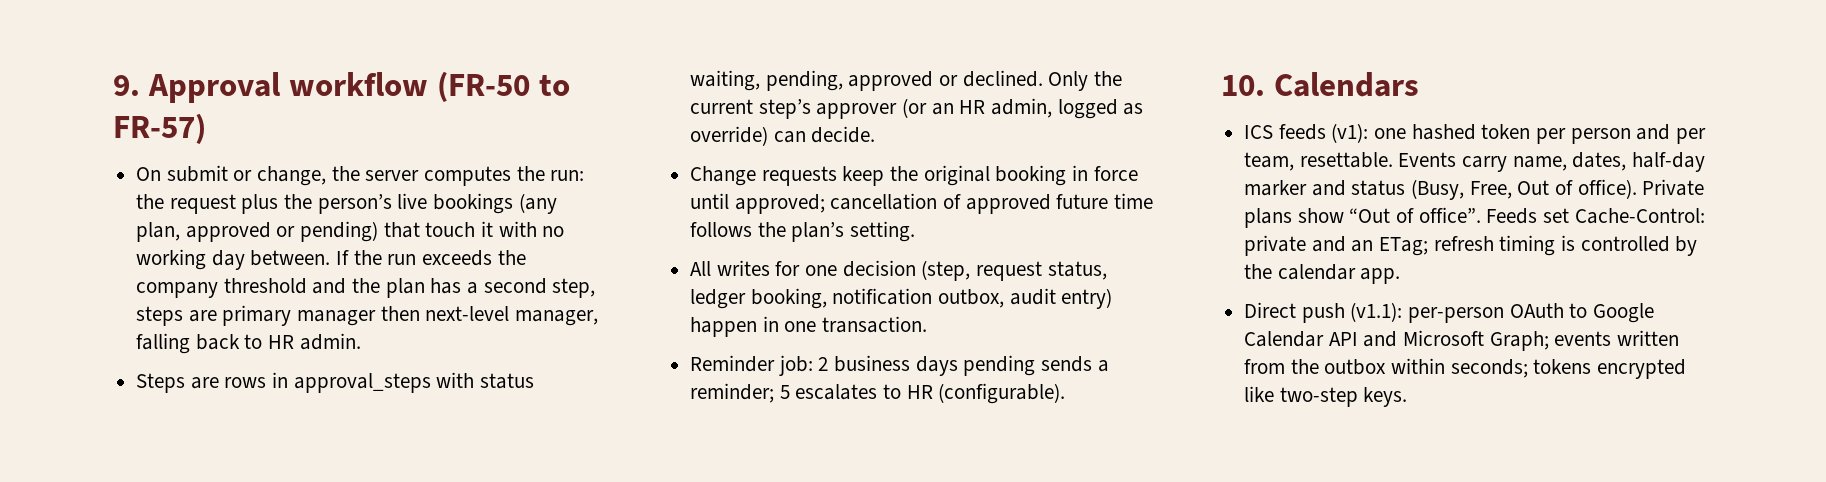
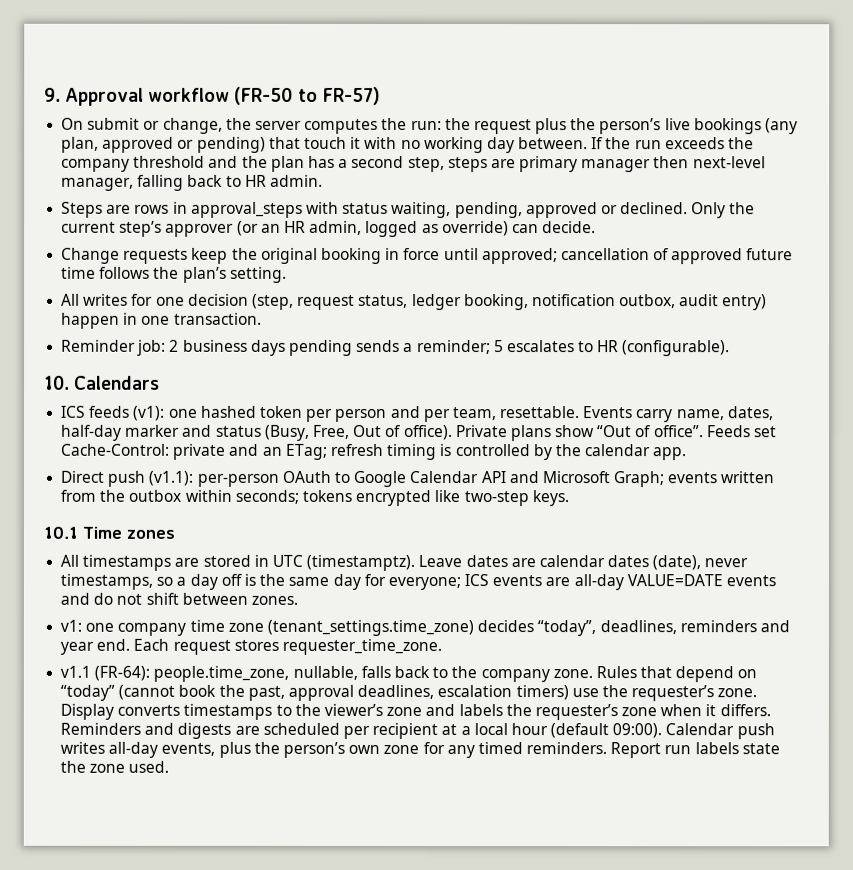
(1408, 397) none -> [43,526,175,539] [60,554,749,571] [60,573,777,591] [60,592,298,605] [60,619,790,637] [60,638,442,656] [60,665,758,683] [60,684,758,702] [60,703,771,721] [60,722,775,740] [60,741,780,759] [60,760,170,773] // 10.1 Time zones // All timestamps are stored in UTC (timestamptz). Leave dates are calendar dates (date), never timestamps, so a day off is the same day for everyone; ICS events are all-day VALUE=DATE events and do not shift between zones. // v1: one company time zone (tenant_settings.time_zone) decides “today”, deadlines, reminders and year end. Each request stores requester_time_zone. // v1.1 (FR-64): people.time_zone, nullable, falls back to the company zone. Rules that depend on “today” (cannot book the past, approval deadlines, escalation timers) use the requester’s zone. Display converts timestamps to the viewer’s zone and labels the requester’s zone when it differs. Reminders and digests are scheduled per recipient at a local hour (default 09:00). Calendar push writes all-day events, plus the person’s own zone for any timed reminders. Report run labels state the zone used.

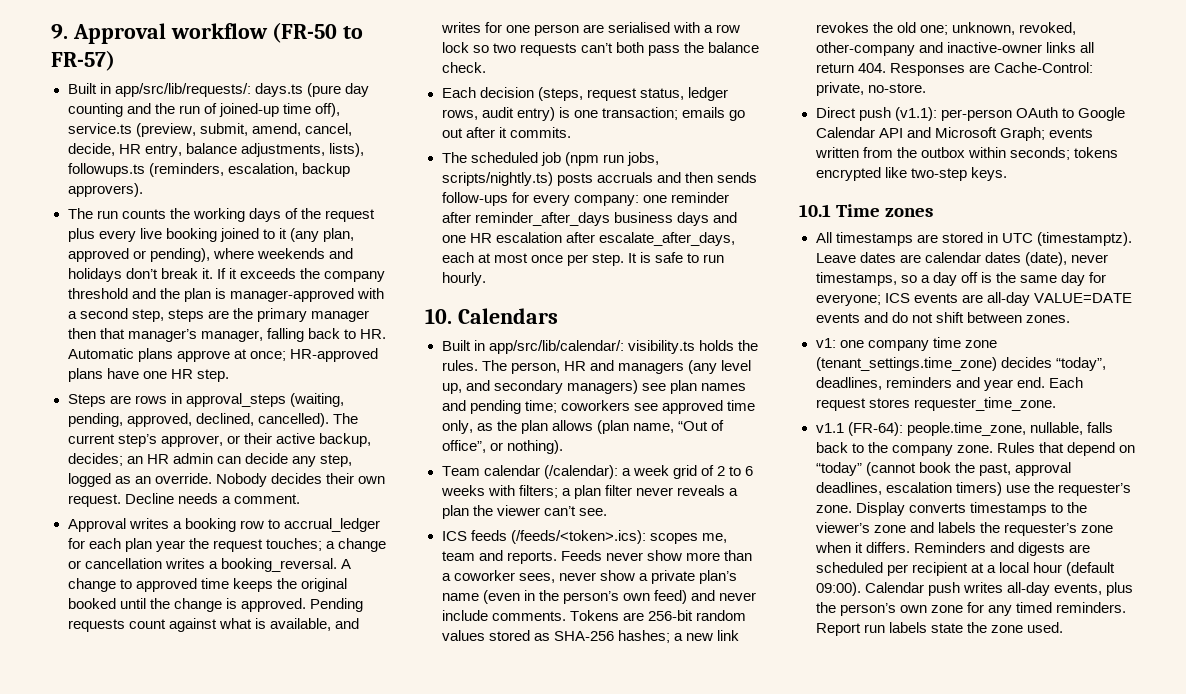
[61,117,799,135] [61,136,662,154] On submit or change, the server computes the run: the request plus the person’s live bookings (any plan, approved or pending) that touch it with no working day between. If the run -> [67,83,369,97] [67,103,340,117] [67,123,352,137] [67,143,364,157] [67,163,350,177] [67,183,143,197] [67,208,375,222] [67,228,354,242] [67,248,353,262] [67,268,237,282] Built in app/src/lib/requests/: days.ts (pure day counting and the run of joined-up time off), service.ts (preview, submit, amend, cancel, decide, HR entry, balance adjustments, lists), followups.ts (reminders, escalation, backup approvers). // The run counts the working days of the request plus every live booking joined to it (any plan, approved or pending), where weekends and holidays don’t break it. If it
[307,155,335,168] has -> [214,288,384,302] is manager-approved with
(516, 164) none -> [232,308,253,319] the
[692,156,766,169] next-level -> [99,328,197,342] that manager’s
[244,174,323,187] HR admin. -> [359,329,386,339] [67,348,378,362] [67,368,229,382] HR. Automatic plans approve at once; HR-approved plans have one HR step.
[305,201,756,219] [61,220,597,237] [61,247,794,265] [61,266,287,283] [61,293,768,311] [61,312,262,329] [61,339,731,357] [44,375,161,390] [61,405,774,423] [60,424,778,442] [60,443,687,461] with status waiting, pending, approved or declined. Only the current step’s approver (or an HR admin, logged as override) can decide. // Change requests keep the original booking in force until approved; cancellation of approved future time follows the plan’s setting. // All writes for one decision (step, request status, ledger booking, notification outbox, audit entry) happen in one transaction. // Reminder job: 2 business days pending sends a reminder; 5 escalates to HR (configurable). // 10. Calendars // ICS feeds (v1): one hashed token per person and per team, resettable. Events carry name, dates, half-day marker and status (Busy, Free, Out of office). Private plans show “Out of office”. Feeds set Cache-Control: private and an ETag; refresh timing is controlled by the calendar app. -> [289,393,344,407] [67,413,358,427] [67,433,371,447] [67,453,352,467] [67,473,385,487] [67,493,300,507] [67,518,380,532] [67,538,386,552] [67,558,351,572] [67,578,347,592] [67,598,363,612] [67,618,359,632] [440,22,740,36] [441,42,759,56] [441,62,486,73] [441,87,728,101] [441,107,745,121] [441,127,571,138] [441,152,659,166] [441,172,757,186] [441,192,729,206] [441,212,737,226] [441,232,735,246] [441,252,724,266] [441,272,486,286] [425,308,558,324] [441,340,758,354] [441,360,751,374] [441,380,746,394] [441,400,755,414] [441,420,724,434] [441,440,563,454] [441,465,753,479] [440,485,738,499] [441,505,607,519] [441,530,727,544] [441,550,752,564] [441,570,737,584] [441,590,756,604] [441,610,746,621] [441,630,739,643] [815,22,1076,35] [815,42,1094,56] [815,62,1093,76] [815,82,926,96] (waiting, pending, approved, declined, cancelled). The current step’s approver, or their active backup, decides; an HR admin can decide any step, logged as an override. Nobody decides their own request. Decline needs a comment. // Approval writes a booking row to accrual_ledger for each plan year the request touches; a change or cancellation writes a booking_reversal. A change to approved time keeps the original booked until the change is approved. Pending requests count against what is available, and writes for one person are serialised with a row lock so two requests can’t both pass the balance check. // Each decision (steps, request status, ledger rows, audit entry) is one transaction; emails go out after it commits. // The scheduled job (npm run jobs, scripts/nightly.ts) posts accruals and then sends follow-ups for every company: one reminder after reminder_after_days business days and one HR escalation after escalate_after_days, each at most once per step. It is safe to run hourly. // 10. Calendars // Built in app/src/lib/calendar/: visibility.ts holds the rules. The person, HR and managers (any level up, and secondary managers) see plan names and pending time; coworkers see approved time only, as the plan allows (plan name, “Out of office”, or nothing). // Team calendar (/calendar): a week grid of 2 to 6 weeks with filters; a plan filter never reveals a plan the viewer can’t see. // ICS feeds (/feeds/<token>.ics): scopes me, team and reports. Feeds never show more than a coworker sees, never show a private plan’s name (even in the person’s own feed) and never include comments. Tokens are 256-bit random values stored as SHA-256 hashes; a new link revokes the old one; unknown, revoked, other-company and inactive-owner links all return 404. Responses are Cache-Control: private, no-store.

